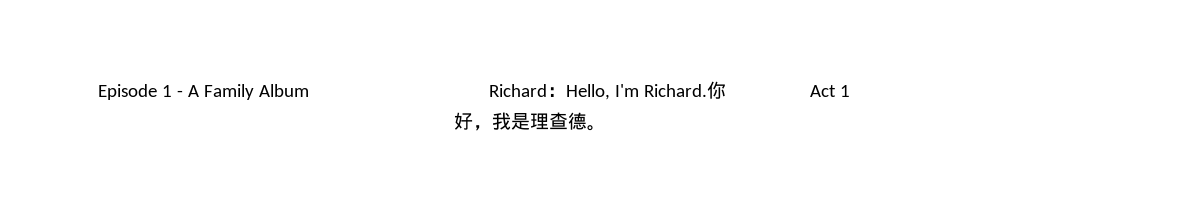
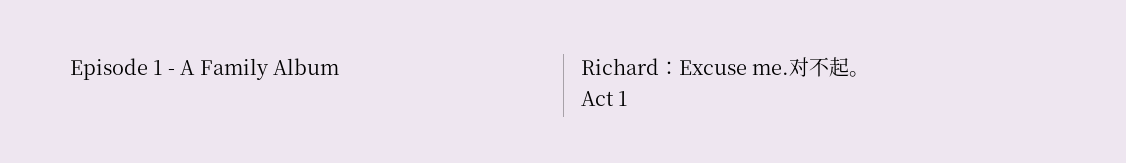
[565,81,726,100] [454,112,587,131] Hello, I'm Richard.你好，我是理查德 -> [679,57,850,77] Excuse me.对不起

